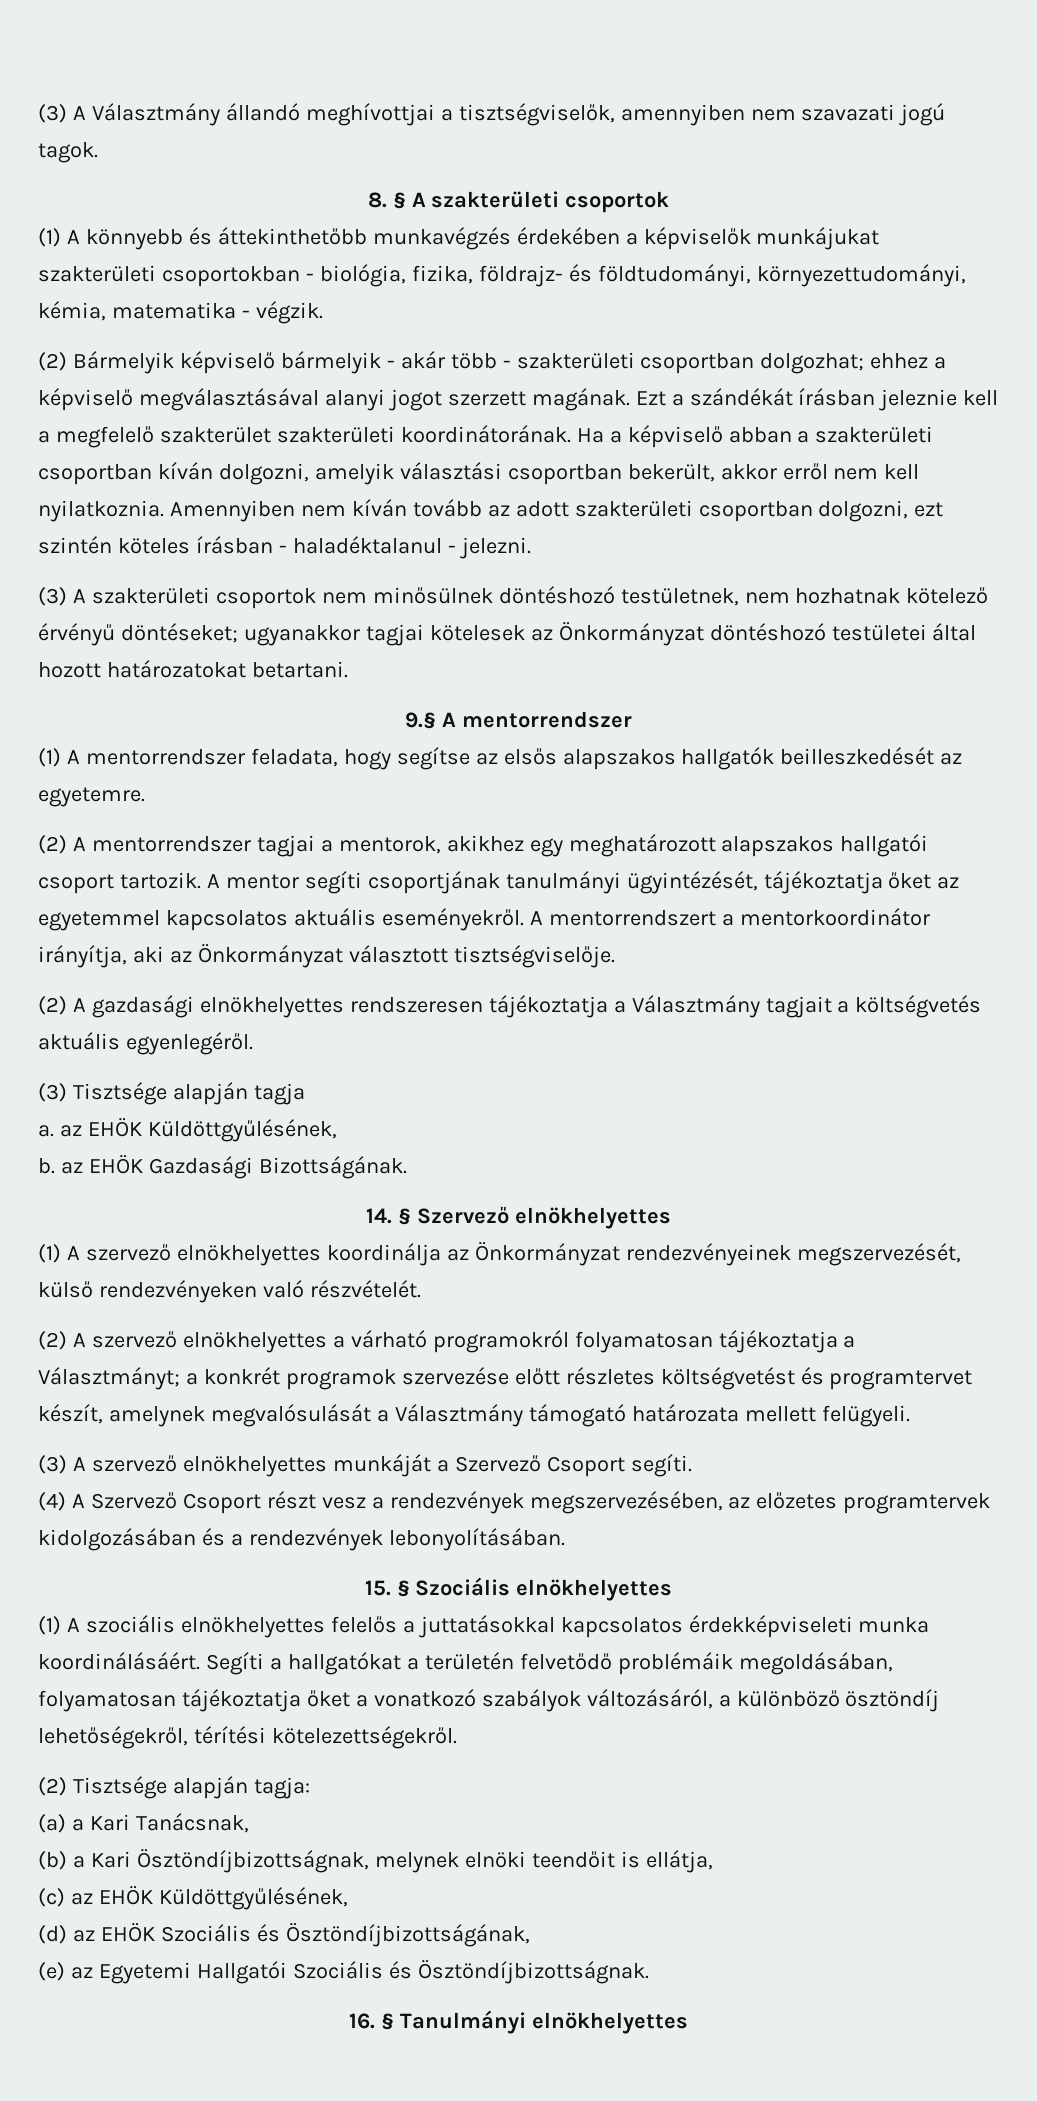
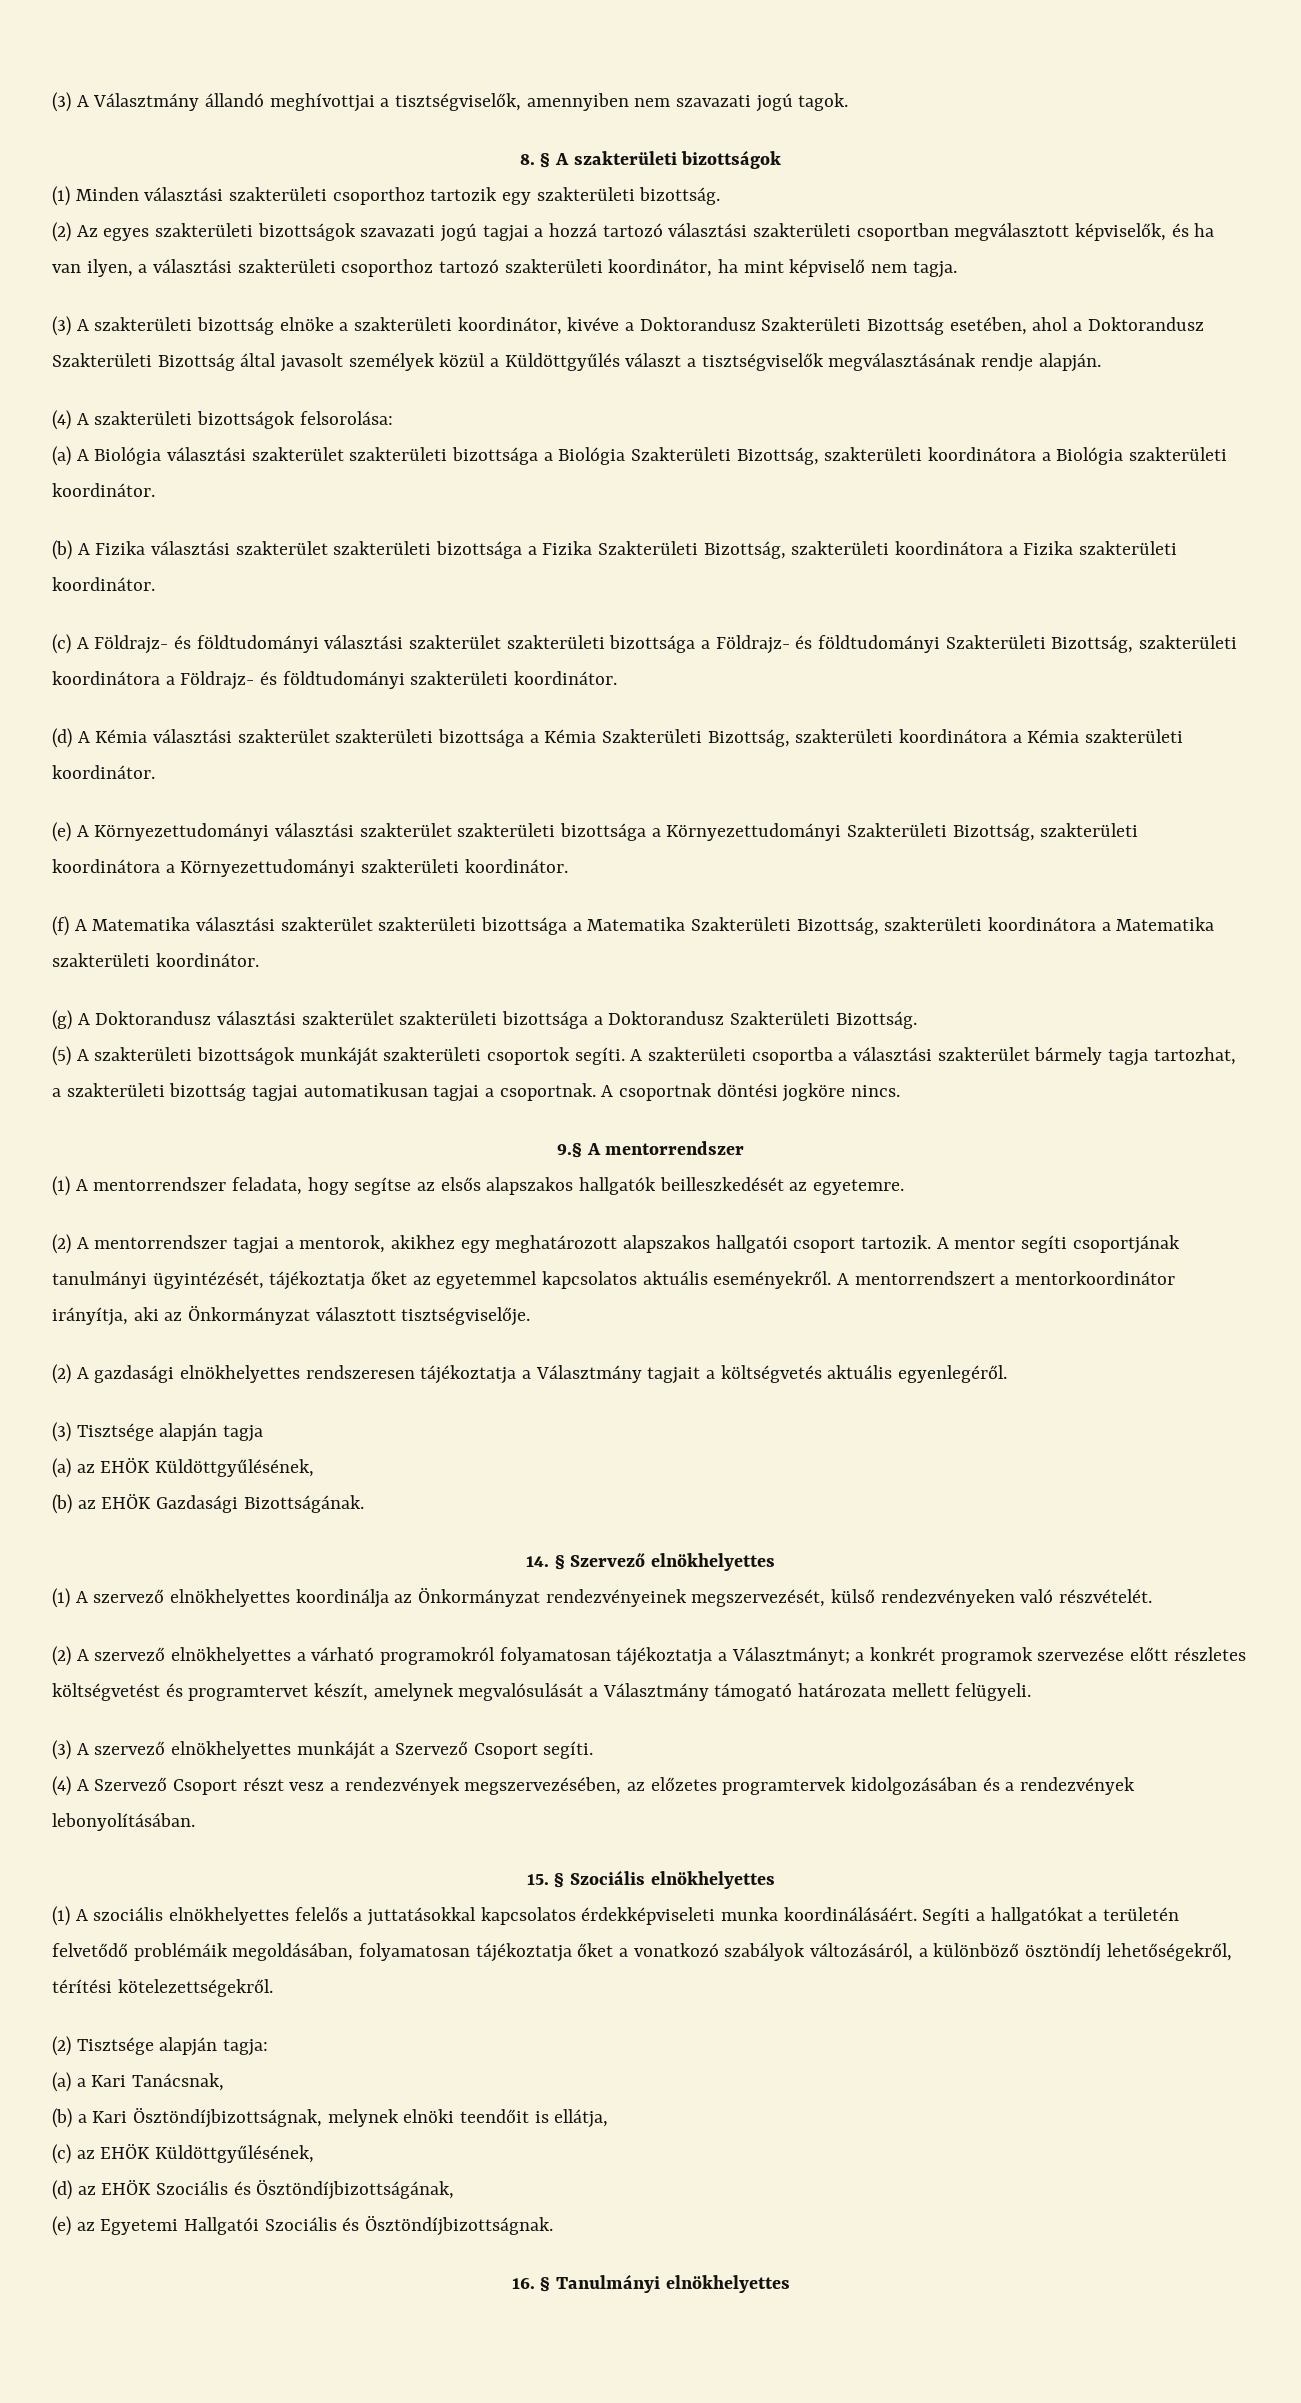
[565,191,670,213] [38,227,880,250] [38,264,966,287] [38,301,323,324] [38,351,947,374] [38,388,999,411] [38,425,934,448] [38,462,920,485] [38,499,944,522] [38,536,531,559] [38,586,989,609] [38,621,977,646] [38,660,348,678] csoportok // (1) A könnyebb és áttekinthetőbb munkavégzés érdekében a képviselők munkájukat szakterületi csoportokban - biológia, fizika, földrajz- és földtudományi, környezettudományi, kémia, matematika - végzik. // (2) Bármelyik képviselő bármelyik - akár több - szakterületi csoportban dolgozhat; ehhez a képviselő megválasztásával alanyi jogot szerzett magának. Ezt a szándékát írásban jeleznie kell a megfelelő szakterület szakterületi koordinátorának. Ha a képviselő abban a szakterületi csoportban kíván dolgozni, amelyik választási csoportban bekerült, akkor erről nem kell nyilatkoznia. Amennyiben nem kíván tovább az adott szakterületi csoportban dolgozni, ezt szintén köteles írásban - haladéktalanul - jelezni. // (3) A szakterületi csoportok nem minősülnek döntéshozó testületnek, nem hozhatnak kötelező érvényű döntéseket; ugyanakkor tagjai kötelesek az Önkormányzat döntéshozó testületei által hozott határozatokat betartani. -> [681,150,782,169] [52,186,721,206] [52,222,1215,242] [52,259,957,278] [52,316,1204,336] [52,353,1101,372] [52,410,393,430] [52,446,1228,466] [52,483,155,497] [52,540,1178,560] [52,577,155,591] [52,634,1238,654] [52,671,618,690] [52,728,1184,748] [52,765,155,779] [52,822,1139,842] [52,859,568,877] [52,916,1215,936] [52,953,259,967] [52,1010,917,1030] [52,1046,1236,1066] [52,1083,901,1102] bizottságok // (1) Minden választási szakterületi csoporthoz tartozik egy szakterületi bizottság. // (2) Az egyes szakterületi bizottságok szavazati jogú tagjai a hozzá tartozó választási szakterületi csoportban megválasztott képviselők, és ha van ilyen, a választási szakterületi csoporthoz tartozó szakterületi koordinátor, ha mint képviselő nem tagja. // (3) A szakterületi bizottság elnöke a szakterületi koordinátor, kivéve a Doktorandusz Szakterületi Bizottság esetében, ahol a Doktorandusz Szakterületi Bizottság által javasolt személyek közül a Küldöttgyűlés választ a tisztségviselők megválasztásának rendje alapján. // (4) A szakterületi bizottságok felsorolása: // (a) A Biológia választási szakterület szakterületi bizottsága a Biológia Szakterületi Bizottság, szakterületi koordinátora a Biológia szakterületi koordinátor. // (b) A Fizika választási szakterület szakterületi bizottsága a Fizika Szakterületi Bizottság, szakterületi koordinátora a Fizika szakterületi koordinátor. // (c) A Földrajz- és földtudományi választási szakterület szakterületi bizottsága a Földrajz- és földtudományi Szakterületi Bizottság, szakterületi koordinátora a Földrajz- és földtudományi szakterületi koordinátor. // (d) A Kémia választási szakterület szakterületi bizottsága a Kémia Szakterületi Bizottság, szakterületi koordinátora a Kémia szakterületi koordinátor. // (e) A Környezettudományi választási szakterület szakterületi bizottsága a Környezettudományi Szakterületi Bizottság, szakterületi koordinátora a Környezettudományi szakterületi koordinátor. // (f) A Matematika választási szakterület szakterületi bizottsága a Matematika Szakterületi Bizottság, szakterületi koordinátora a Matematika szakterületi koordinátor. // (g) A Doktorandusz választási szakterület szakterületi bizottsága a Doktorandusz Szakterületi Bizottság. // (5) A szakterületi bizottságok munkáját szakterületi csoportok segíti. A szakterületi csoportba a választási szakterület bármely tagja tartozhat, a szakterületi bizottság tagjai automatikusan tagjai a csoportnak. A csoportnak döntési jogköre nincs.
[38,1117,337,1142] [38,1158,55,1174] a. az EHÖK Küldöttgyűlésének, // b. -> [52,1457,315,1478] [52,1494,72,1514] (a) az EHÖK Küldöttgyűlésének, // (b)

